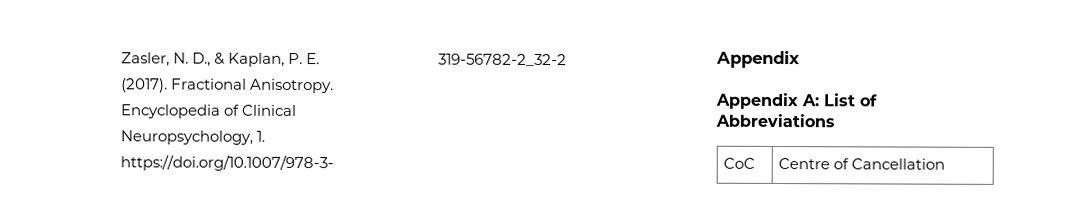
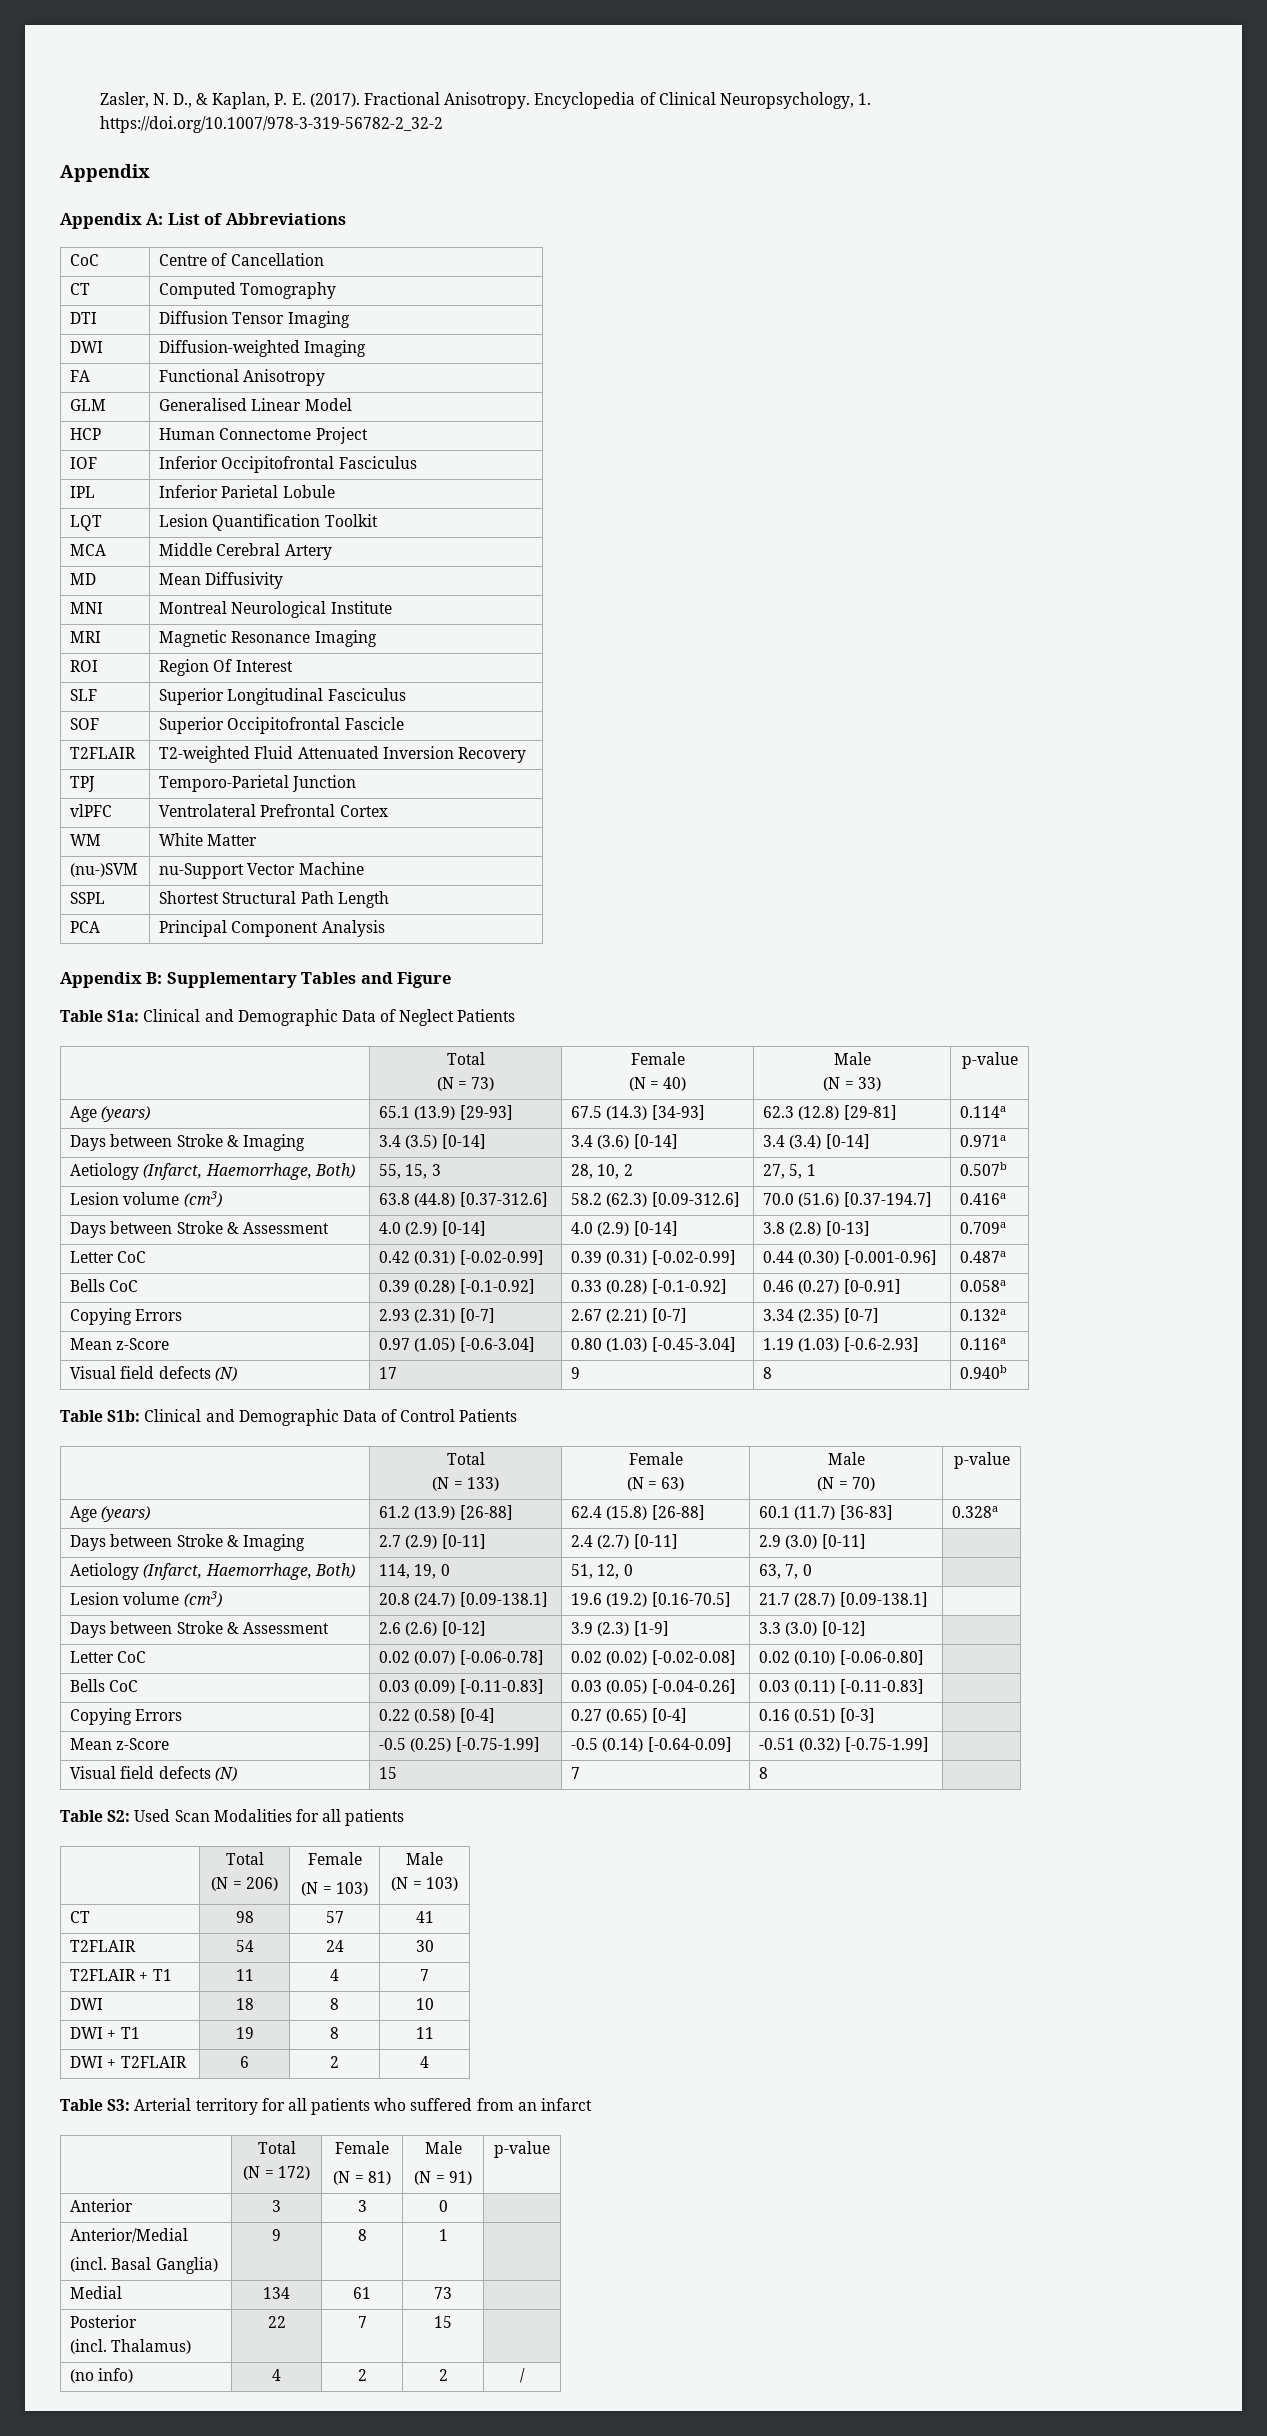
(946, 164) none -> [70,283,91,295] [159,282,337,299] [70,312,98,324] [159,311,350,328] [70,341,104,353] [159,340,367,357] [70,370,91,382] [159,369,326,386] [70,399,107,411] [159,398,352,411] [70,428,102,440] [159,427,368,444] [70,457,98,469] [159,456,417,473] [70,486,96,498] [159,485,335,498] [70,515,103,531] [159,514,378,531] [70,544,107,556] [159,543,332,560] [70,573,97,585] [159,572,284,589] [70,602,104,614] [159,601,392,618] [70,631,102,643] [159,630,377,647] [70,660,99,672] [159,659,293,676] [70,689,98,701] [159,688,406,705] [70,718,100,730] [159,717,404,734] [70,747,137,759] [159,746,526,763] [70,776,96,792] [159,775,357,792] [70,804,113,817] [159,804,388,817] [70,834,102,846] [159,833,258,846] [70,863,139,877] [159,862,364,879] [70,892,106,904] [159,891,389,908] [70,921,101,933] [159,920,385,937] [60,972,452,988] [60,1009,516,1026] [446,1052,485,1065] [436,1077,495,1091] [630,1052,685,1065] [628,1077,687,1091] [833,1052,871,1065] [823,1077,881,1091] [961,1052,1018,1069] [70,1106,151,1122] [379,1105,513,1120] [571,1105,705,1120] [763,1105,897,1120] [960,1106,1007,1118] [70,1134,305,1151] [379,1134,486,1149] [571,1134,678,1149] [763,1134,870,1149] [960,1135,1007,1147] [70,1163,355,1180] [379,1164,441,1179] [571,1164,633,1179] [763,1164,816,1179] [960,1162,1008,1176] [70,1191,222,1208] [379,1192,548,1207] [571,1192,740,1207] [763,1192,932,1207] [960,1193,1007,1205] [70,1221,329,1238] [379,1221,486,1236] [571,1221,678,1236] [763,1221,870,1236] [960,1222,1007,1234] [70,1251,147,1263] [379,1250,544,1265] [571,1250,736,1265] [763,1250,937,1265] [960,1251,1007,1263] [70,1279,139,1292] [379,1279,535,1294] [571,1279,727,1294] [763,1279,901,1294] [960,1280,1007,1292] [70,1308,183,1325] [379,1308,495,1323] [571,1308,687,1323] [763,1308,879,1323] [960,1309,1007,1321] [70,1338,170,1350] [379,1337,535,1352] [571,1337,736,1352] [763,1337,919,1352] [960,1338,1007,1350] [70,1366,237,1382] [379,1367,398,1379] [571,1367,581,1379] [763,1367,773,1379] [960,1365,1008,1379] [60,1409,518,1426] [446,1452,485,1465] [432,1477,499,1491] [628,1452,683,1465] [626,1477,685,1491] [827,1452,865,1465] [817,1477,875,1491] [953,1452,1010,1469] [70,1506,151,1522] [379,1505,513,1520] [571,1505,705,1520] [759,1505,893,1520] [952,1506,999,1518] [70,1534,305,1551] [379,1534,486,1549] [571,1534,678,1549] [759,1534,866,1549] [70,1563,355,1580] [379,1564,450,1579] [571,1564,633,1579] [759,1564,812,1579] [70,1591,222,1608] [379,1592,548,1607] [571,1592,731,1607] [759,1592,928,1607] [70,1621,329,1638] [379,1621,486,1636] [571,1621,669,1636] [759,1621,866,1636] [70,1651,147,1663] [379,1650,544,1665] [571,1650,736,1665] [759,1650,924,1665] [70,1679,139,1692] [379,1679,544,1694] [571,1679,736,1694] [759,1679,924,1694] [70,1708,183,1725] [379,1708,495,1723] [571,1708,687,1723] [759,1708,875,1723] [70,1738,170,1750] [379,1737,540,1752] [571,1737,732,1752] [759,1737,929,1752] [70,1766,237,1782] [379,1767,398,1779] [571,1767,581,1779] [759,1767,769,1779] [60,1809,405,1826] [225,1852,264,1865] [211,1877,278,1891] [307,1852,362,1865] [301,1882,368,1896] [406,1852,443,1865] [391,1877,458,1891] [70,1911,91,1923] [235,1911,254,1923] [325,1911,344,1923] [415,1911,434,1923] [70,1940,137,1952] [235,1940,254,1952] [325,1940,344,1952] [415,1940,434,1952] [70,1969,172,1981] [235,1969,254,1981] [330,1969,339,1981] [420,1969,429,1981] [70,1998,104,2010] [235,1998,254,2010] [330,1998,339,2010] [415,1998,434,2010] [70,2027,140,2039] [235,2027,254,2039] [330,2027,339,2039] [415,2027,434,2039] [70,2056,187,2068] [240,2056,249,2068] [330,2056,339,2068] [420,2056,429,2068] [60,2098,593,2115] [257,2141,296,2154] [243,2166,310,2180] [335,2141,389,2154] [333,2171,391,2185] [424,2141,462,2154] [414,2171,472,2185] [494,2141,550,2158] [70,2199,134,2212] [272,2200,281,2212] [357,2200,367,2212] [438,2200,448,2212] [70,2228,189,2243] [70,2257,218,2274] [272,2229,281,2241] [357,2229,367,2241] [438,2229,448,2241] [70,2286,123,2299] [263,2287,290,2299] [353,2287,371,2299] [434,2287,452,2299] [70,2315,138,2328] [70,2339,192,2354] [267,2316,286,2328] [357,2316,367,2328] [434,2316,452,2328] [70,2368,134,2383] [272,2369,281,2381] [357,2369,367,2381] [438,2369,448,2381] [520,2368,525,2383] // CT | Computed Tomography // DTI | Diffusion Tensor Imaging // DWI | Diffusion-weighted Imaging // FA | Functional Anisotropy // GLM | Generalised Linear Model // HCP | Human Connectome Project // IOF | Inferior Occipitofrontal Fasciculus // IPL | Inferior Parietal Lobule // LQT | Lesion Quantification Toolkit // MCA | Middle Cerebral Artery // MD | Mean Diffusivity // MNI | Montreal Neurological Institute // MRI | Magnetic Resonance Imaging // ROI | Region Of Interest // SLF | Superior Longitudinal Fasciculus // SOF | Superior Occipitofrontal Fascicle // T2FLAIR | T2-weighted Fluid Attenuated Inversion Recovery // TPJ | Temporo-Parietal Junction // vlPFC | Ventrolateral Prefrontal Cortex // WM | White Matter // (nu-)SVM | nu-Support Vector Machine // SSPL | Shortest Structural Path Length // PCA | Principal Component Analysis // Appendix B: Supplementary Tables and Figure // Table S1a: Clinical and Demographic Data of Neglect Patients // | Total // (N = 73) | Female // (N = 40) | Male // (N = 33) | p-value // Age (years) | 65.1 (13.9) [29-93] | 67.5 (14.3) [34-93] | 62.3 (12.8) [29-81] | 0.114a // Days between Stroke & Imaging | 3.4 (3.5) [0-14] | 3.4 (3.6) [0-14] | 3.4 (3.4) [0-14] | 0.971a // Aetiology (Infarct, Haemorrhage, Both) | 55, 15, 3 | 28, 10, 2 | 27, 5, 1 | 0.507b // Lesion volume (cm3) | 63.8 (44.8) [0.37-312.6] | 58.2 (62.3) [0.09-312.6] | 70.0 (51.6) [0.37-194.7] | 0.416a // Days between Stroke & Assessment | 4.0 (2.9) [0-14] | 4.0 (2.9) [0-14] | 3.8 (2.8) [0-13] | 0.709a // Letter CoC | 0.42 (0.31) [-0.02-0.99] | 0.39 (0.31) [-0.02-0.99] | 0.44 (0.30) [-0.001-0.96] | 0.487a // Bells CoC | 0.39 (0.28) [-0.1-0.92] | 0.33 (0.28) [-0.1-0.92] | 0.46 (0.27) [0-0.91] | 0.058a // Copying Errors | 2.93 (2.31) [0-7] | 2.67 (2.21) [0-7] | 3.34 (2.35) [0-7] | 0.132a // Mean z-Score | 0.97 (1.05) [-0.6-3.04] | 0.80 (1.03) [-0.45-3.04] | 1.19 (1.03) [-0.6-2.93] | 0.116a // Visual field defects (N) | 17 | 9 | 8 | 0.940b // Table S1b: Clinical and Demographic Data of Control Patients // | Total // (N = 133) | Female // (N = 63) | Male // (N = 70) | p-value // Age (years) | 61.2 (13.9) [26-88] | 62.4 (15.8) [26-88] | 60.1 (11.7) [36-83] | 0.328a // Days between Stroke & Imaging | 2.7 (2.9) [0-11] | 2.4 (2.7) [0-11] | 2.9 (3.0) [0-11] | // Aetiology (Infarct, Haemorrhage, Both) | 114, 19, 0 | 51, 12, 0 | 63, 7, 0 | // Lesion volume (cm3) | 20.8 (24.7) [0.09-138.1] | 19.6 (19.2) [0.16-70.5] | 21.7 (28.7) [0.09-138.1] | // Days between Stroke & Assessment | 2.6 (2.6) [0-12] | 3.9 (2.3) [1-9] | 3.3 (3.0) [0-12] | // Letter CoC | 0.02 (0.07) [-0.06-0.78] | 0.02 (0.02) [-0.02-0.08] | 0.02 (0.10) [-0.06-0.80] | // Bells CoC | 0.03 (0.09) [-0.11-0.83] | 0.03 (0.05) [-0.04-0.26] | 0.03 (0.11) [-0.11-0.83] | // Copying Errors | 0.22 (0.58) [0-4] | 0.27 (0.65) [0-4] | 0.16 (0.51) [0-3] | // Mean z-Score | -0.5 (0.25) [-0.75-1.99] | -0.5 (0.14) [-0.64-0.09] | -0.51 (0.32) [-0.75-1.99] | // Visual field defects (N) | 15 | 7 | 8 | // Table S2: Used Scan Modalities for all patients // | Total // (N = 206) | Female // (N = 103) | Male // (N = 103) // CT | 98 | 57 | 41 // T2FLAIR | 54 | 24 | 30 // T2FLAIR + T1 | 11 | 4 | 7 // DWI | 18 | 8 | 10 // DWI + T1 | 19 | 8 | 11 // DWI + T2FLAIR | 6 | 2 | 4 // Table S3: Arterial territory for all patients who suffered from an infarct // | Total // (N = 172) | Female // (N = 81) | Male // (N = 91) | p-value // Anterior | 3 | 3 | 0 | // Anterior/Medial // (incl. Basal Ganglia) | 9 | 8 | 1 | // Medial | 134 | 61 | 73 | // Posterior // (incl. Thalamus) | 22 | 7 | 15 | // (no info) | 4 | 2 | 2 | /

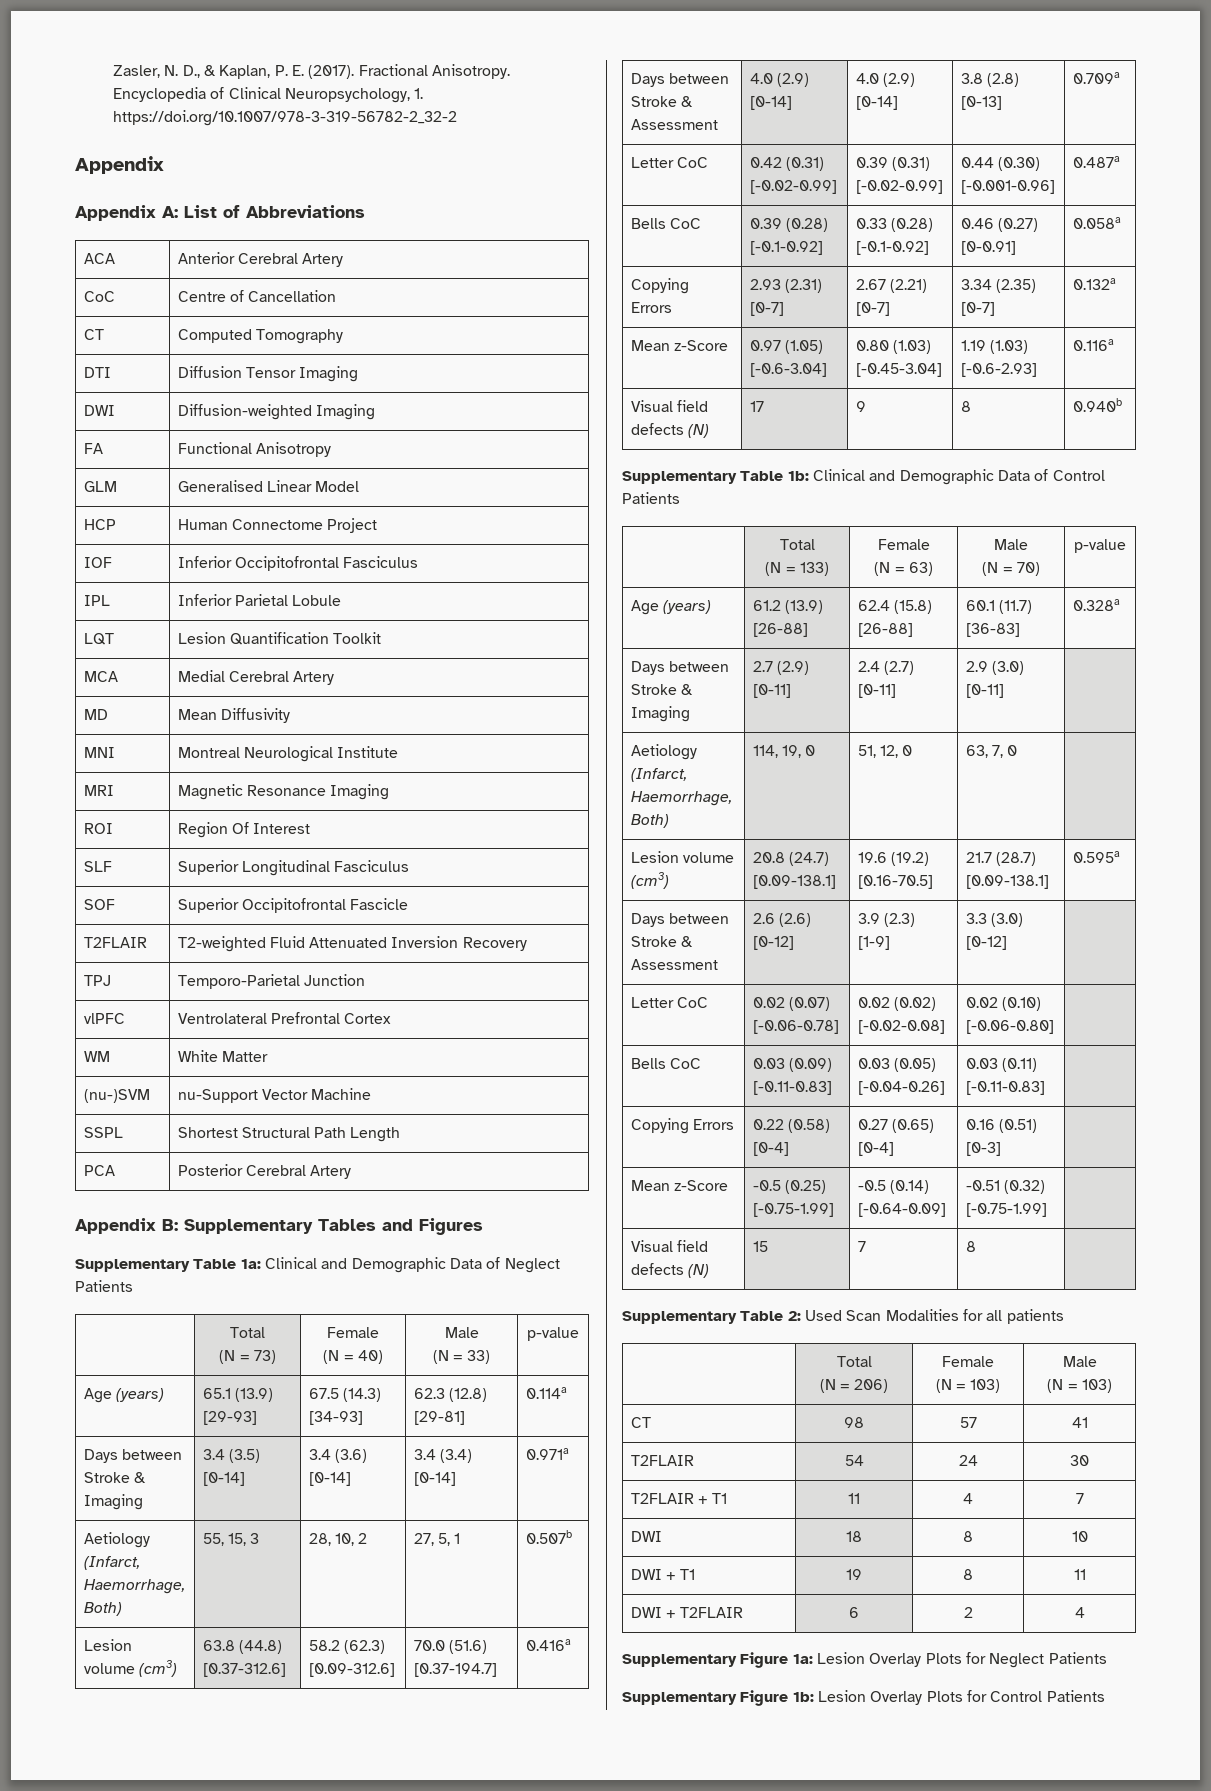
(346, 219) none -> [83,253,115,264] [177,252,344,267] // ACA | Anterior Cerebral Artery
[159,543,213,556] Middle -> [177,670,225,682] Medial
[159,920,385,937] Principal Component Analysis -> [177,1164,352,1179] Posterior Cerebral Artery
[397,972,452,988] [60,1010,140,1022] Figure // Table S1a: -> [419,1218,483,1235] [75,1259,261,1272] Figures // Supplementary Table 1a:
[60,1410,141,1422] Table S1b: -> [622,471,809,484] Supplementary Table 1b:
(928, 1599) none -> [1072,851,1120,863] 0.595a
[60,1810,131,1822] Table S2: -> [622,1311,801,1324] Supplementary Table 2:
[60,2098,593,2115] [257,2141,296,2154] [243,2166,310,2180] [335,2141,389,2154] [333,2171,391,2185] [424,2141,462,2154] [414,2171,472,2185] [494,2141,550,2158] [70,2199,134,2212] [272,2200,281,2212] [357,2200,367,2212] [438,2200,448,2212] [70,2228,189,2243] [70,2257,218,2274] [272,2229,281,2241] [357,2229,367,2241] [438,2229,448,2241] [70,2286,123,2299] [263,2287,290,2299] [353,2287,371,2299] [434,2287,452,2299] [70,2315,138,2328] [70,2339,192,2354] [267,2316,286,2328] [357,2316,367,2328] [434,2316,452,2328] [70,2368,134,2383] [272,2369,281,2381] [357,2369,367,2381] [438,2369,448,2381] [520,2368,525,2383] Table S3: Arterial territory for all patients who suffered from an infarct // | Total // (N = 172) | Female // (N = 81) | Male // (N = 91) | p-value // Anterior | 3 | 3 | 0 | // Anterior/Medial // (incl. Basal Ganglia) | 9 | 8 | 1 | // Medial | 134 | 61 | 73 | // Posterior // (incl. Thalamus) | 22 | 7 | 15 | // (no info) | 4 | 2 | 2 | / -> [622,1652,1107,1668] [622,1690,1105,1706] Supplementary Figure 1a: Lesion Overlay Plots for Neglect Patients // Supplementary Figure 1b: Lesion Overlay Plots for Control Patients

